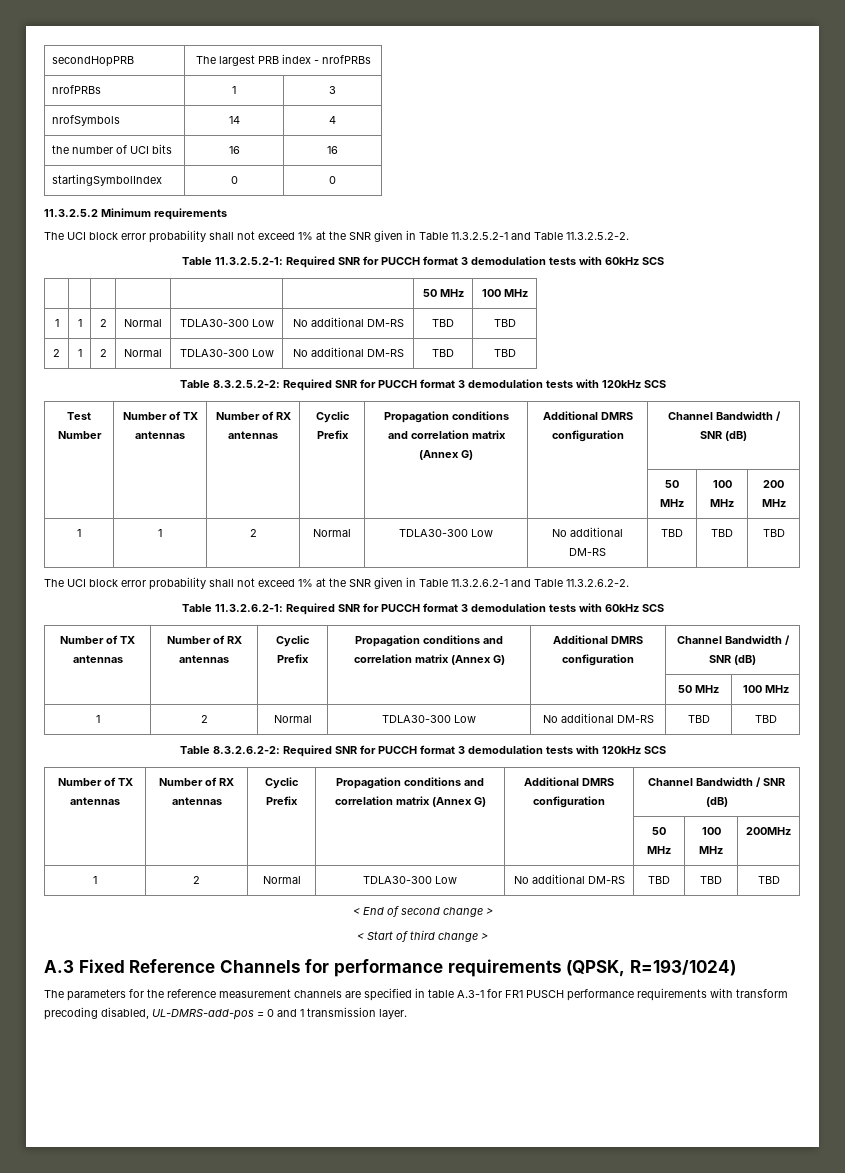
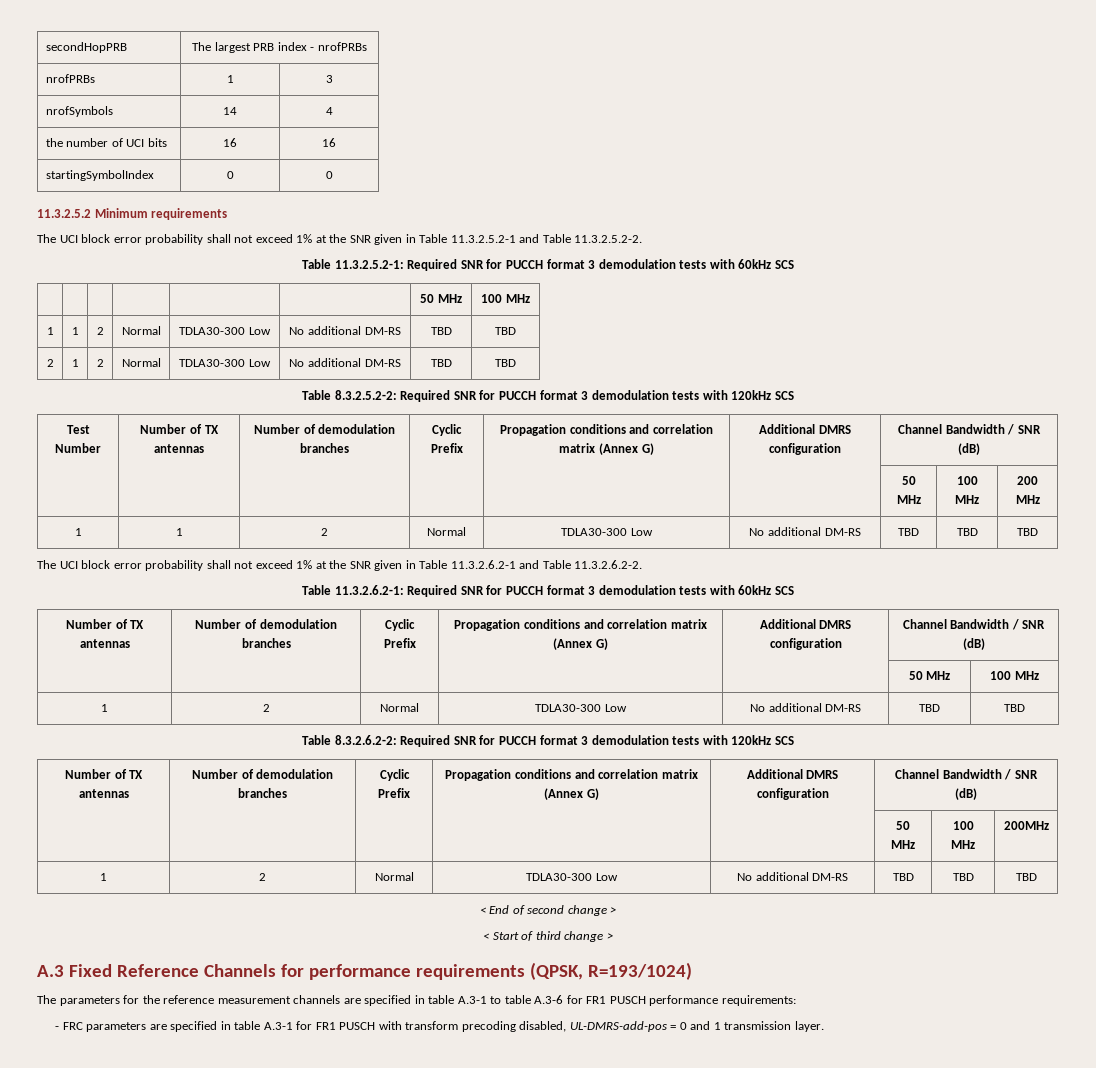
[275,412,291,420] [228,431,278,439] RX antennas -> [318,424,396,434] [300,443,349,453] demodulation branches
[226,636,242,644] [179,655,229,663] RX antennas -> [259,619,337,629] [241,638,291,648] demodulation branches
[219,778,234,786] [171,797,222,805] RX antennas -> [256,769,334,779] [238,788,287,798] demodulation branches
(484, 994) none -> [490,995,564,1004] to table A.3-6
[637,988,707,1001] requirements -> [721,995,796,1006] [55,1021,376,1032] requirements: // - FRC parameters are specified in table A.3-1 for FR1 PUSCH

